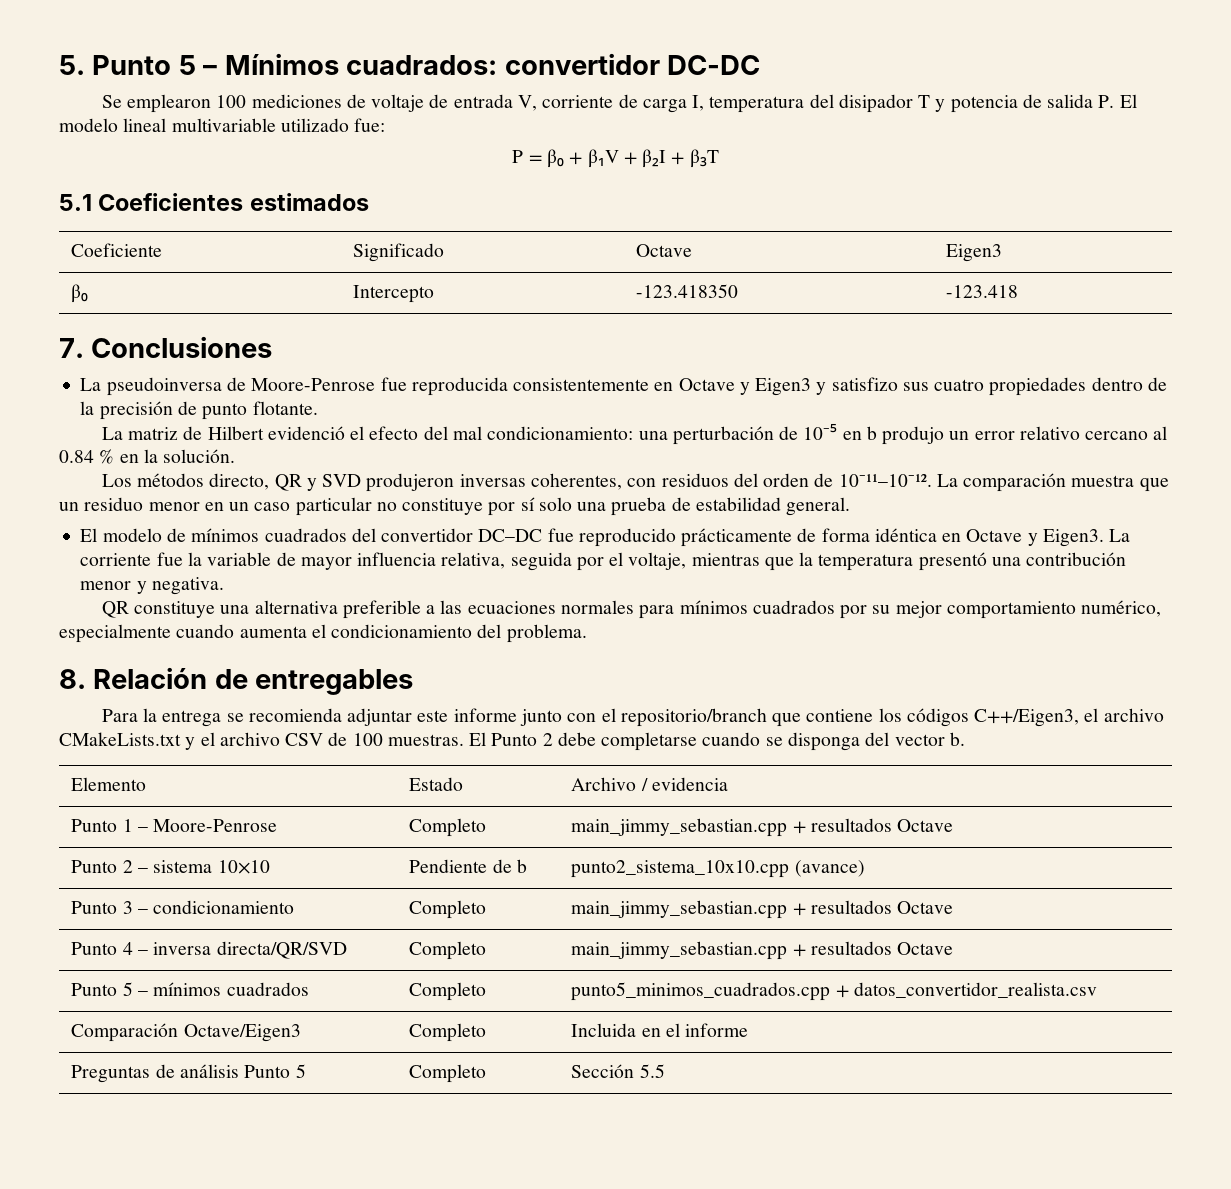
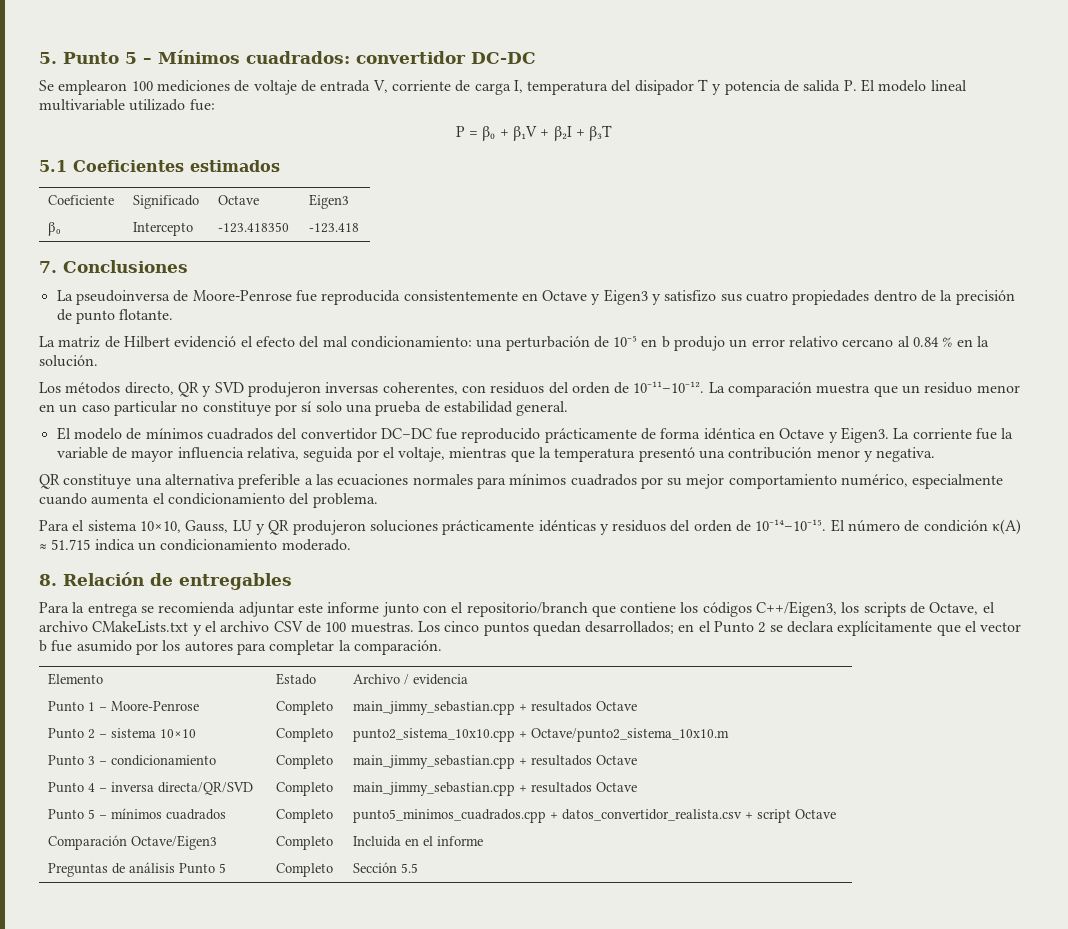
(587, 633) none -> [39,519,1022,535] [39,539,351,551] // Para el sistema 10×10, Gauss, LU y QR produjeron soluciones prácticamente idénticas y residuos del orden de 10⁻¹⁴–10⁻¹⁵. El número de condición κ(A) ≈ 51.715 indica un condicionamiento moderado.
(1080, 718) none -> [841,602,979,617] los scripts de Octave,
[469,732,965,751] El Punto 2 debe completarse cuando se disponga del vector b. -> [417,621,1022,636] [39,640,442,655] Los cinco puntos quedan desarrollados; en el Punto 2 se declara explícitamente que el vector b fue asumido por los autores para completar la comparación.
[409,859,528,873] Pendiente de b -> [276,728,334,742] Completo
[794,860,865,877] (avance) -> [519,728,730,742] + Octave/punto2_sistema_10x10.m
(1098, 990) none -> [745,809,837,823] + script Octave

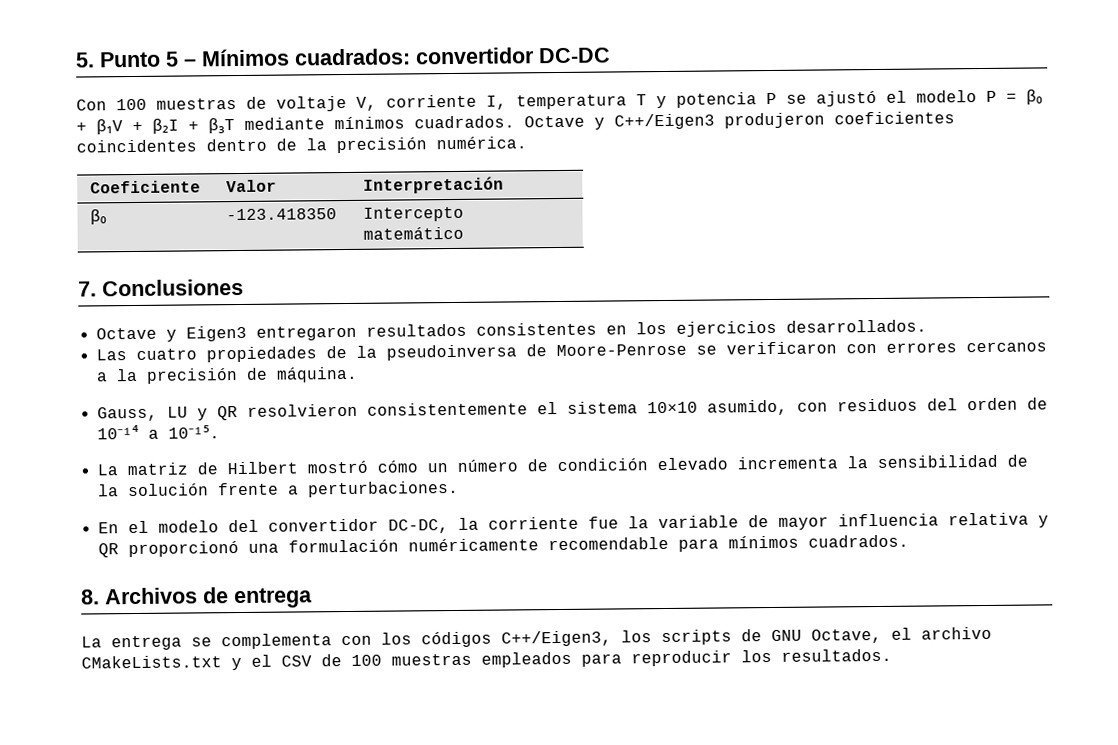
[39,79,967,95] [39,99,215,111] Se emplearon 100 mediciones de voltaje de entrada V, corriente de carga I, temperatura del disipador T y potencia de salida P. El modelo lineal multivariable utilizado fue: // -> [76,90,977,112] Con 100 muestras de voltaje V, corriente I, temperatura T y potencia P se ajustó el modelo
[39,160,280,172] [48,195,115,205] [133,195,200,209] [218,195,260,205] [309,194,350,209] [48,222,61,236] [133,222,194,236] // 5.1 Coeficientes estimados // Coeficiente | Significado | Octave | Eigen3 // β₀ | Intercepto -> [244,111,955,130] [76,136,527,154] [89,180,201,194] [225,179,277,193] [362,176,504,194] [89,209,107,225] mediante mínimos cuadrados. Octave y C++/Eigen3 produjeron coeficientes coincidentes dentro de la precisión numérica. // Coeficiente | Valor | Interpretación // β₀
[309,223,360,233] -123.418 -> [362,206,464,222] [362,226,464,240] Intercepto matemático
[56,289,1015,305] [56,309,174,324] [39,336,990,351] [39,355,98,367] [39,381,1020,397] [39,401,569,416] [56,427,910,443] La pseudoinversa de Moore-Penrose fue reproducida consistentemente en Octave y Eigen3 y satisfizo sus cuatro propiedades dentro de la precisión de punto flotante. // La matriz de Hilbert evidenció el efecto del mal condicionamiento: una perturbación de 10⁻⁵ en b produjo un error relativo cercano al 0.84 % en la solución. // Los métodos directo, QR y SVD produjeron inversas coherentes, con residuos del orden de 10⁻¹¹–10⁻¹². La comparación muestra que un residuo menor en un caso particular no constituye por sí solo una prueba de estabilidad general. // El modelo de mínimos cuadrados del convertidor DC–DC fue reproducido prácticamente de forma idéntica en Octave y Eigen3. La -> [95,319,927,342] [95,341,1047,363] [95,366,358,384] [96,397,1048,422] [96,424,220,440] [96,454,1028,476] [97,480,459,498] [97,517,479,534] Octave y Eigen3 entregaron resultados consistentes en los ejercicios desarrollados. // Las cuatro propiedades de la pseudoinversa de Moore-Penrose se verificaron con errores cercanos a la precisión de máquina. // Gauss, LU y QR resolvieron consistentemente el sistema 10×10 asumido, con residuos del orden de 10⁻¹⁴ a 10⁻¹⁵. // La matriz de Hilbert mostró cómo un número de condición elevado incrementa la sensibilidad de la solución frente a perturbaciones. // En el modelo del convertidor DC-DC, la
[246,447,936,462] [39,474,1004,489] [39,493,378,508] [39,519,1022,535] [39,539,351,551] [39,572,292,590] [39,602,677,617] relativa, seguida por el voltaje, mientras que la temperatura presentó una contribución menor y negativa. // QR constituye una alternativa preferible a las ecuaciones normales para mínimos cuadrados por su mejor comportamiento numérico, especialmente cuando aumenta el condicionamiento del problema. // Para el sistema 10×10, Gauss, LU y QR produjeron soluciones prácticamente idénticas y residuos del orden de 10⁻¹⁴–10⁻¹⁵. El número de condición κ(A) ≈ 51.715 indica un condicionamiento moderado. // 8. Relación de entregables // Para la entrega se recomienda adjuntar este informe junto con el repositorio/branch que contiene -> [947,512,1049,528] [97,534,909,558] [81,587,313,609] [81,633,372,651] relativa y QR proporcionó una formulación numéricamente recomendable para mínimos cuadrados. // 8. Archivos de entrega // La entrega se complementa con
(926, 608) none -> [771,629,802,642] GNU
[220,621,270,632] archivo -> (272, 660) none
[350,621,1022,636] [39,640,442,655] [48,673,104,685] [276,673,317,685] [353,674,469,685] [48,701,200,712] [276,701,334,715] [353,701,638,715] [48,728,197,739] [276,728,334,742] [353,728,730,742] [48,755,217,766] [276,755,334,769] [353,755,638,769] [48,782,254,795] [276,782,334,796] [353,782,638,796] [48,808,227,820] [276,809,334,823] [353,809,837,823] [48,835,218,850] [276,836,334,850] [353,836,484,847] [48,862,227,877] [276,863,334,877] [353,862,419,873] muestras. Los cinco puntos quedan desarrollados; en el Punto 2 se declara explícitamente que el vector b fue asumido por los autores para completar la comparación. // Elemento | Estado | Archivo / evidencia // Punto 1 – Moore-Penrose | Completo | main_jimmy_sebastian.cpp + resultados Octave // Punto 2 – sistema 10×10 | Completo | punto2_sistema_10x10.cpp + Octave/punto2_sistema_10x10.m // Punto 3 – condicionamiento | Completo | main_jimmy_sebastian.cpp + resultados Octave // Punto 4 – inversa directa/QR/SVD | Completo | main_jimmy_sebastian.cpp + resultados Octave // Punto 5 – mínimos cuadrados | Completo | punto5_minimos_cuadrados.cpp + datos_convertidor_realista.csv + script Octave // Comparación Octave/Eigen3 | Completo | Incluida en el informe // Preguntas de análisis Punto 5 | Completo | Sección 5.5 -> [391,648,892,668] muestras empleados para reproducir los resultados.

